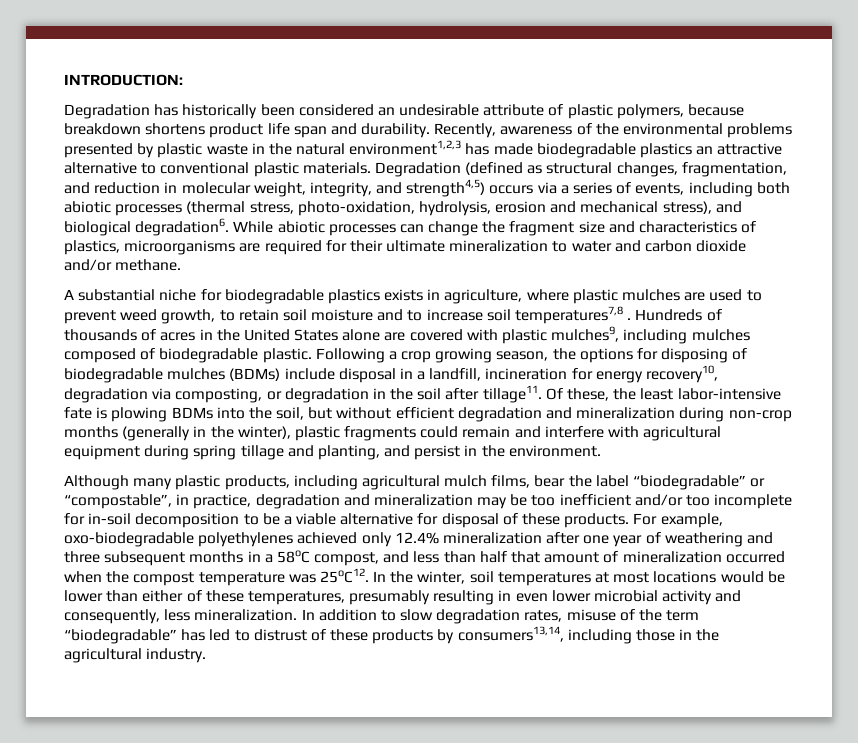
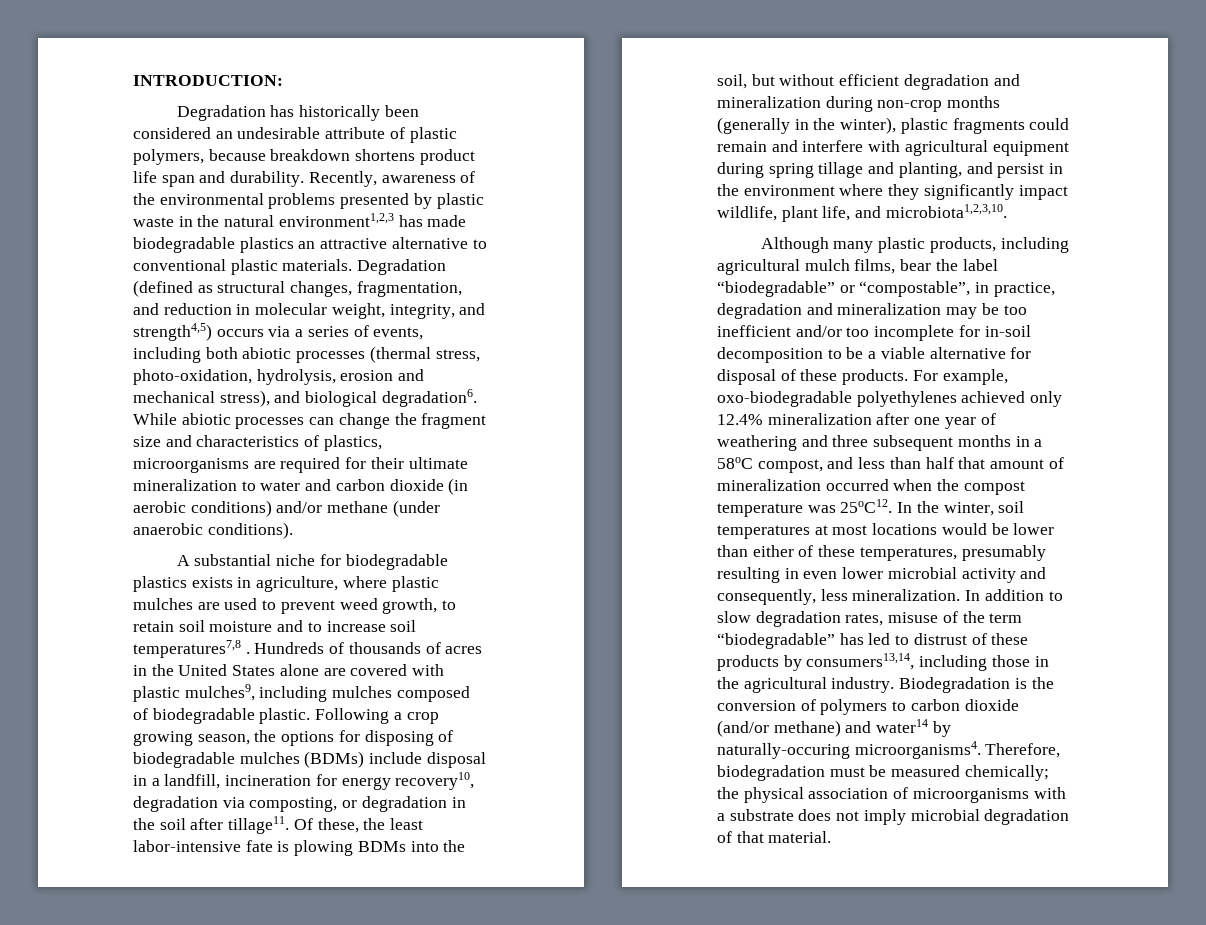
[64,259,182,271] and/or methane. -> [448,478,469,495] [133,500,440,517] [133,522,293,539] (in aerobic conditions) and/or methane (under anaerobic conditions).
[508,445,601,457] environment. -> [743,184,1068,200] [717,204,1007,222] environment where they significantly impact wildlife, plant life, and microbiota1,2,3,10.
(207, 655) none -> [899,677,1054,693] [717,699,1019,715] [717,719,951,737] [717,741,1061,759] [717,765,1049,781] [717,787,1066,803] [717,809,1070,825] [717,831,832,843] Biodegradation is the conversion of polymers to carbon dioxide (and/or methane) and water14 by naturally-occuring microorganisms4. Therefore, biodegradation must be measured chemically; the physical association of microorganisms with a substrate does not imply microbial degradation of that material.

